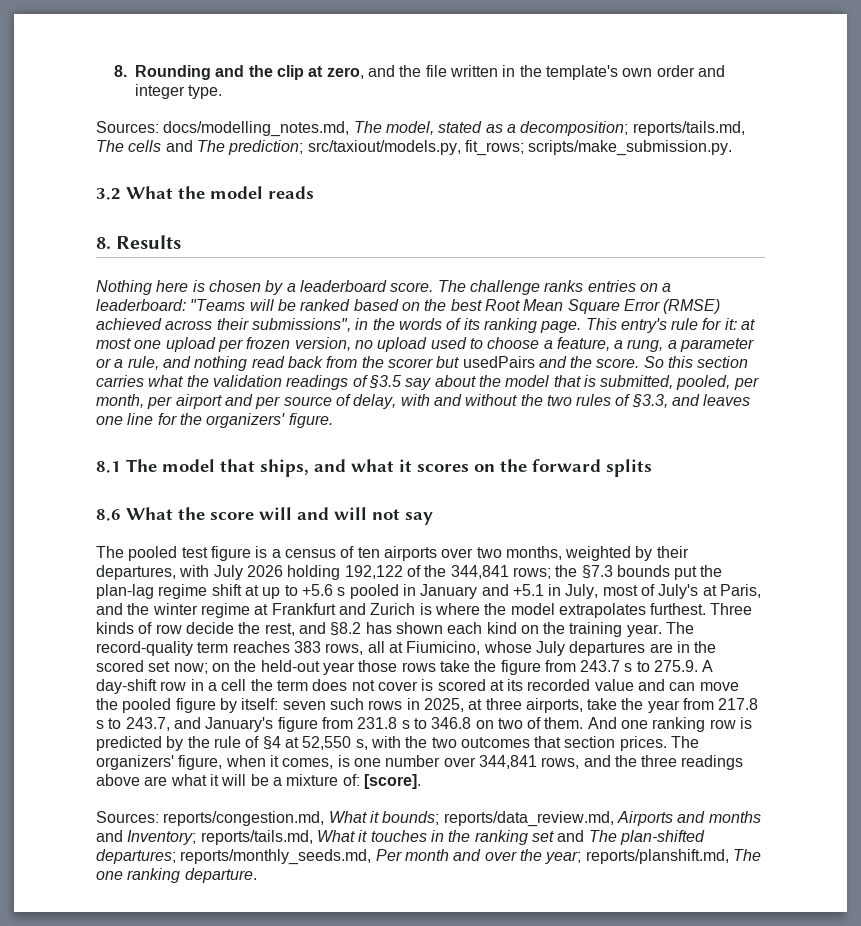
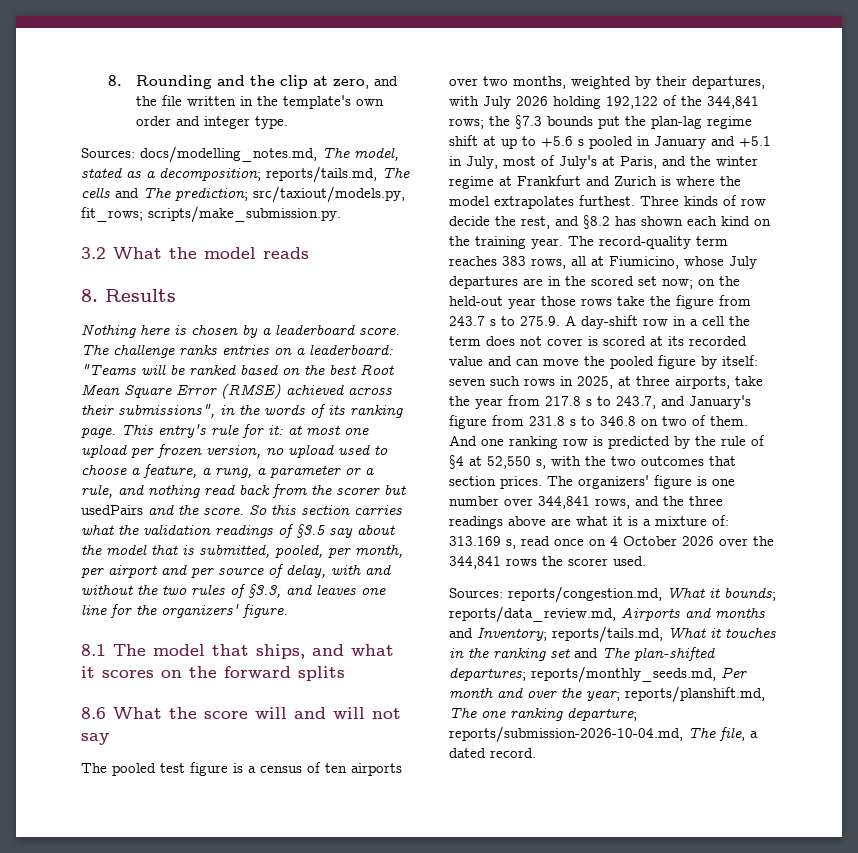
[178,755,334,770] figure, when it comes, -> [654,475,692,489] figure
[221,774,269,786] will be -> [628,516,638,526] is
[363,774,421,789] [score]. -> [449,536,774,549] [449,556,646,569] 313.169 s, read once on 4 October 2026 over the 344,841 rows the scorer used.
[184,868,257,883] departure. -> [567,707,637,721] [449,726,758,743] [449,748,536,758] departure; reports/submission-2026-10-04.md, The file, a dated record.

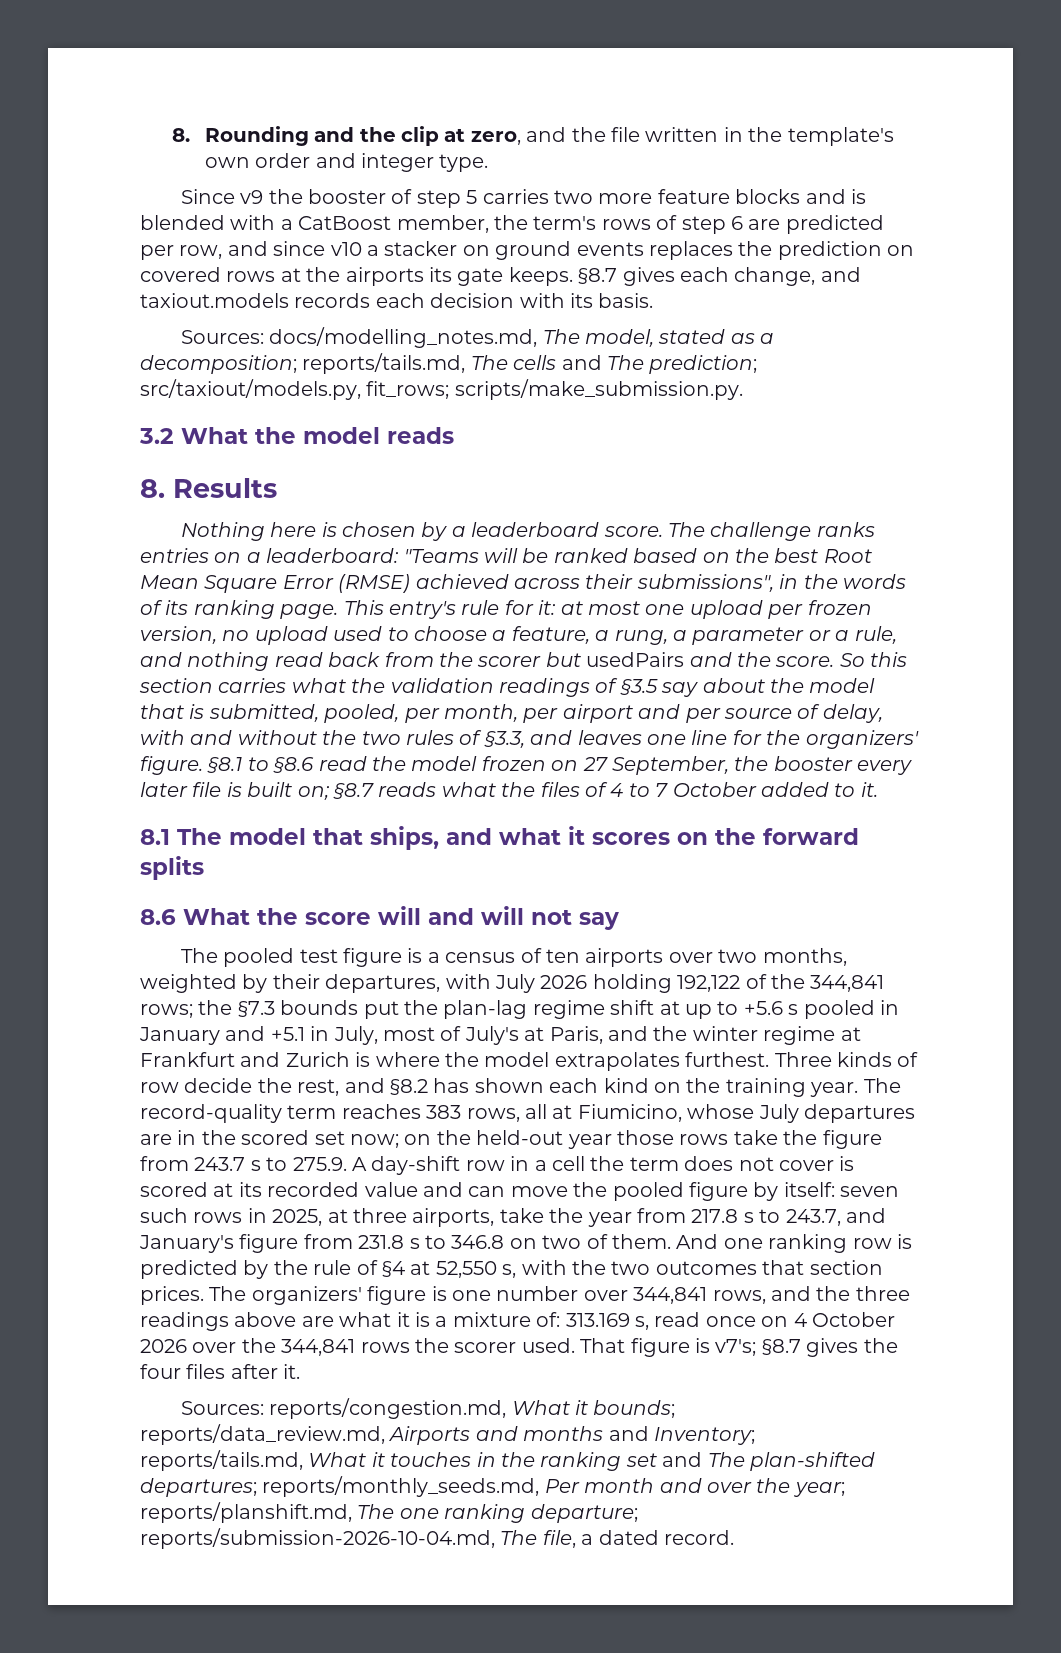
(288, 122) none -> [180,189,867,208] [140,215,884,234] [140,241,915,260] [140,267,861,286] [140,293,654,308] // Since v9 the booster of step 5 carries two more feature blocks and is blended with a CatBoost member, the term's rows of step 6 are predicted per row, and since v10 a stacker on ground events replaces the prediction on covered rows at the airports its gate keeps. §8.7 gives each change, and taxiout.models records each decision with its basis.
(288, 611) none -> [207,756,913,775] [140,782,878,800] §8.1 to §8.6 read the model frozen on 27 September, the booster every later file is built on; §8.7 reads what the files of 4 to 7 October added to it.
(646, 561) none -> [580,1338,898,1357] [140,1364,301,1379] That figure is v7's; §8.7 gives the four files after it.

